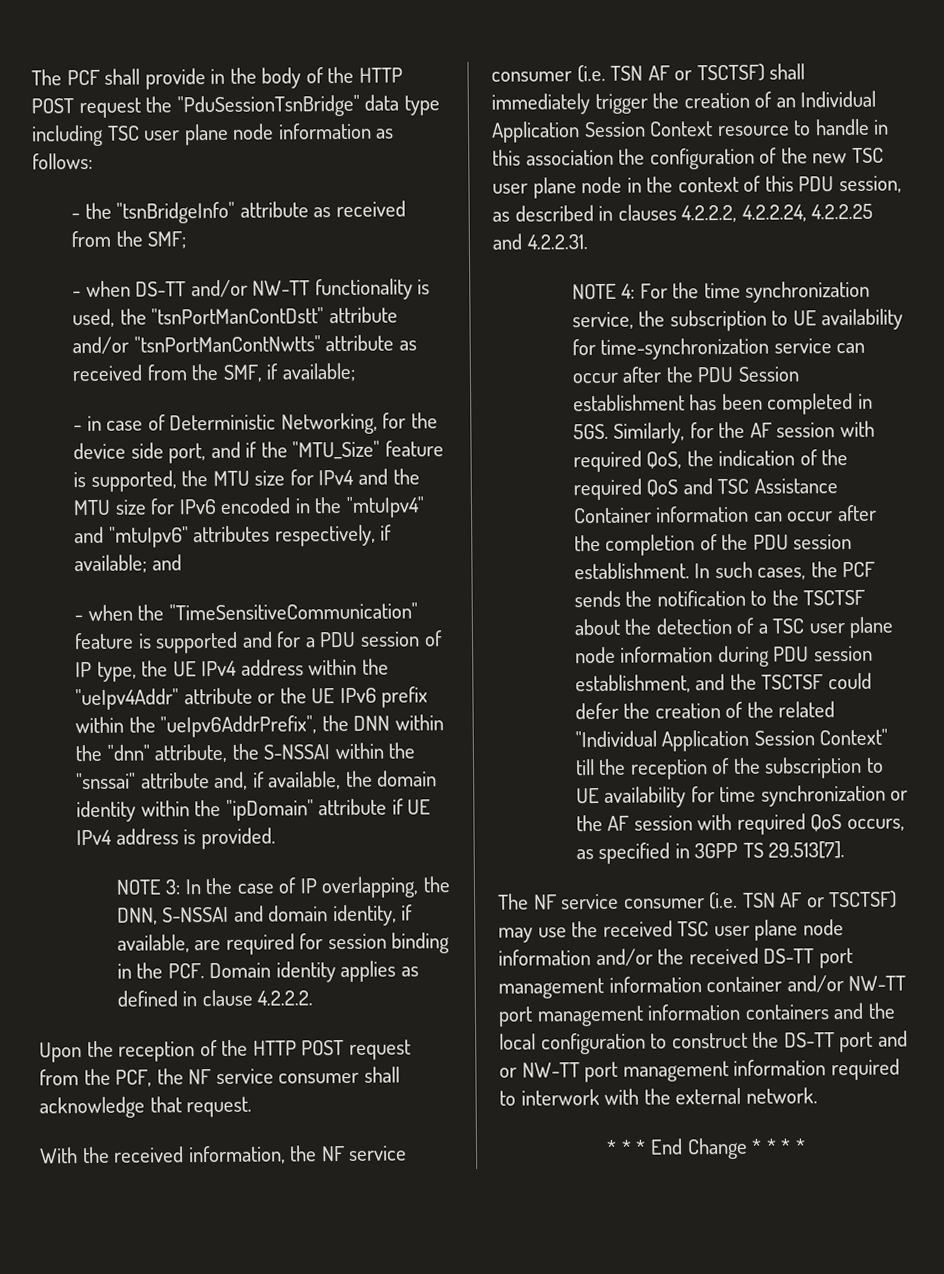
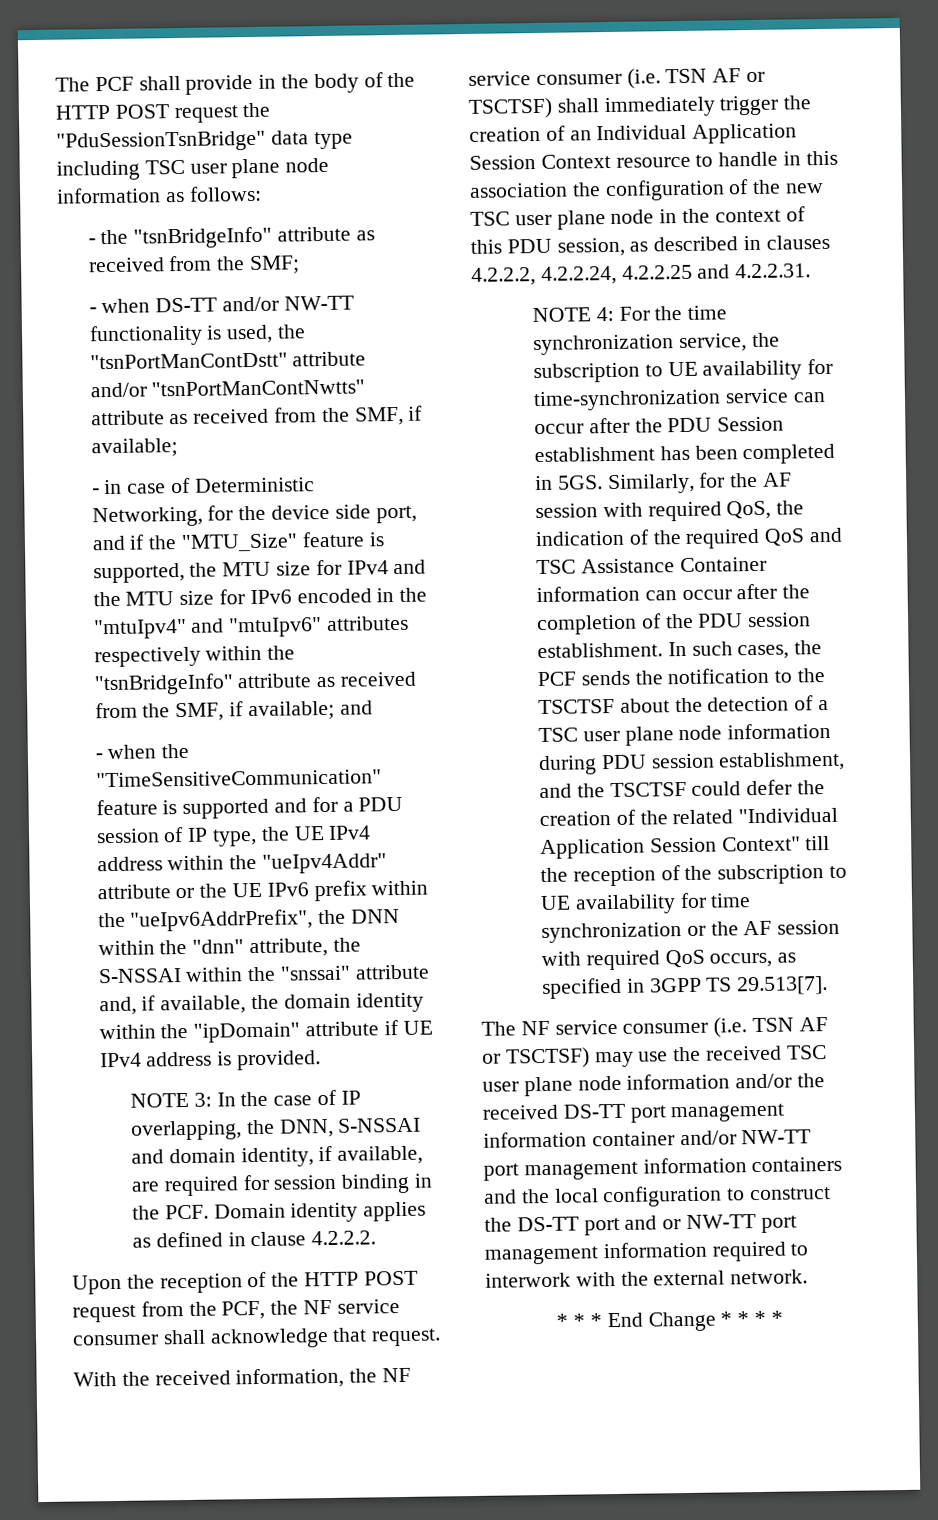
[274,524,376,547] respectively, -> [93,645,296,668] [93,671,416,696] [94,702,225,722] respectively within the "tsnBridgeInfo" attribute as received from the SMF,

